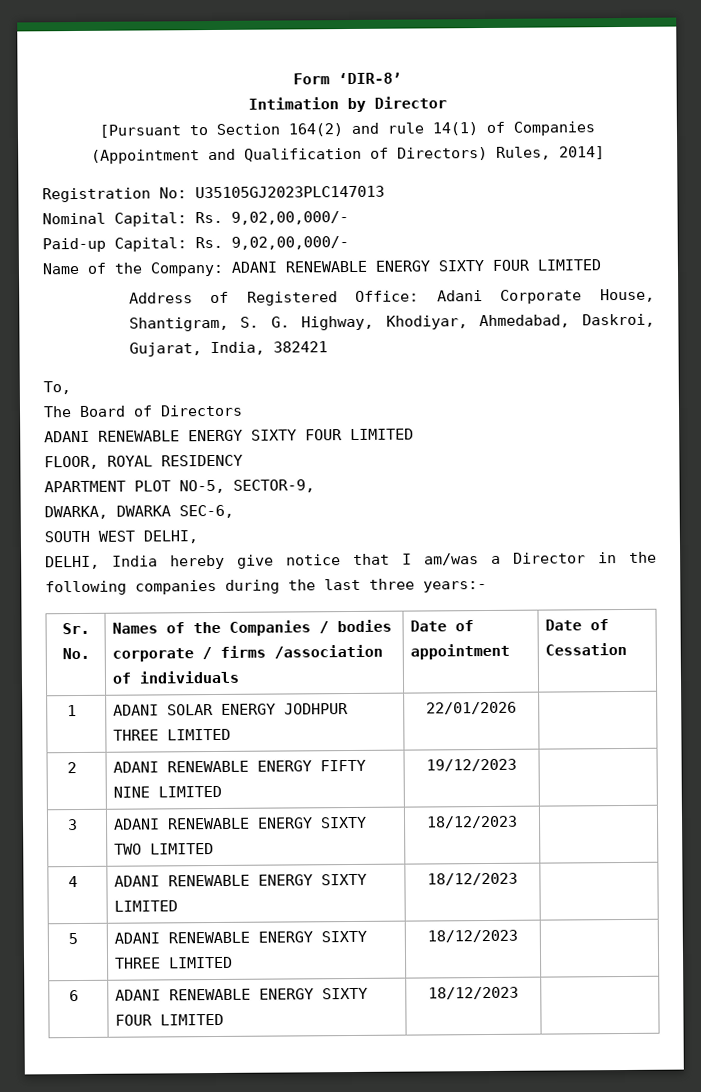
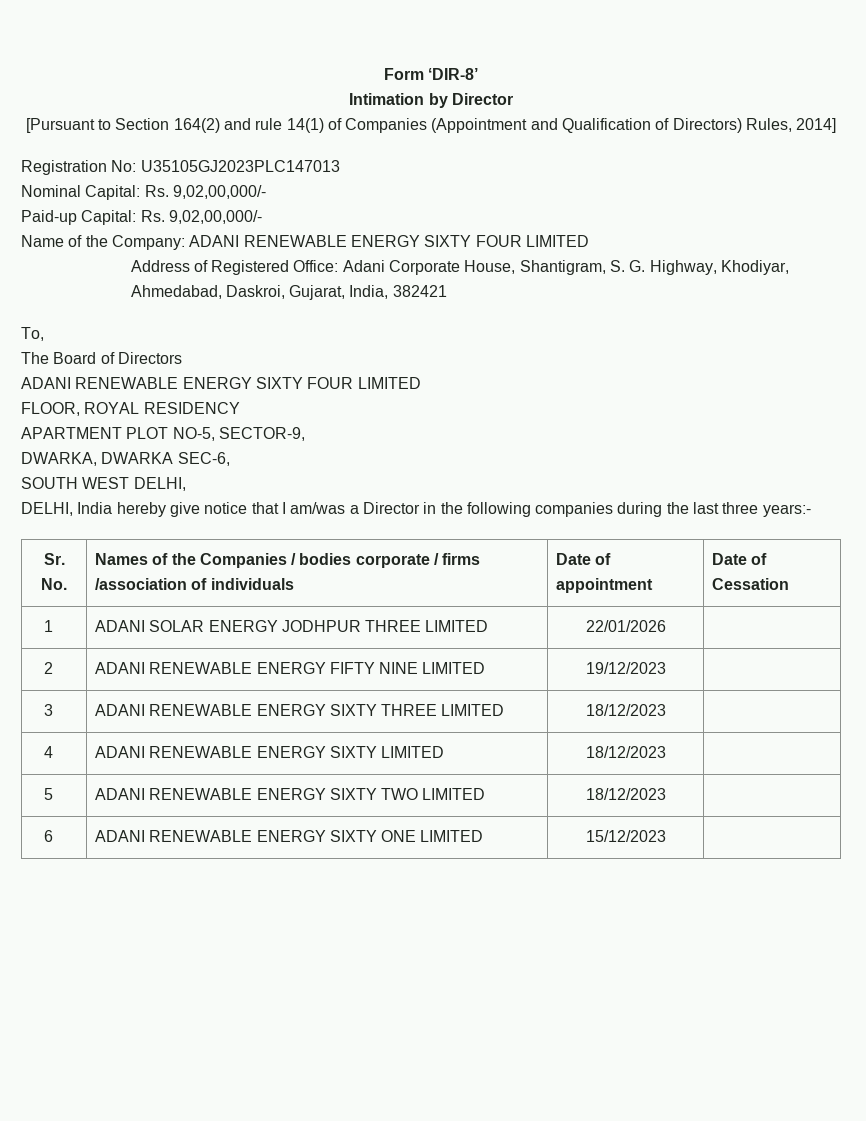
[113,843,142,855] TWO -> [381,704,438,716] THREE
[114,957,161,969] THREE -> [381,788,419,800] TWO
[114,1013,224,1026] [428,986,519,1000] FOUR LIMITED | 18/12/2023 -> [381,830,484,842] [585,830,666,842] ONE LIMITED | 15/12/2023

